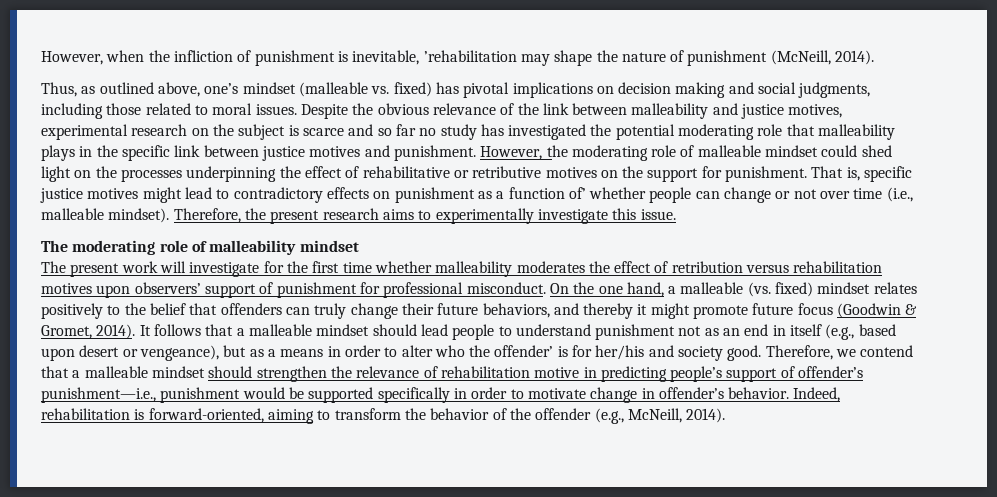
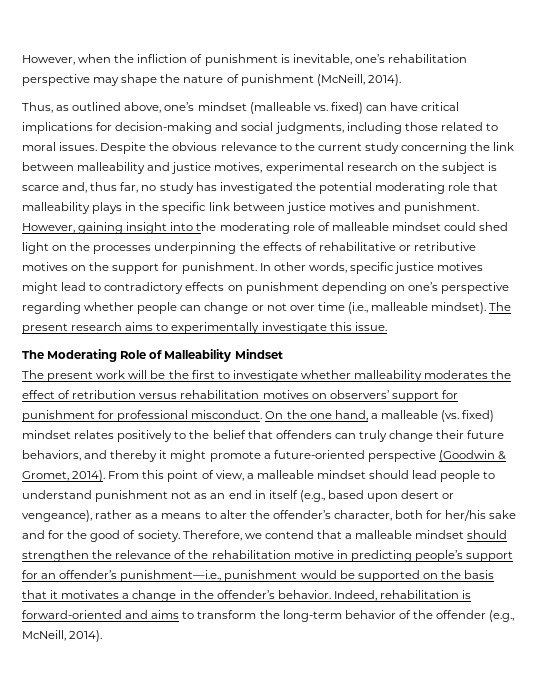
[423,50,517,62] ’rehabilitation -> [354,54,467,63] [22,74,90,86] one’s rehabilitation perspective
[435,82,726,98] has pivotal implications on decision making -> [365,102,460,111] [22,122,213,134] can have critical implications for decision-making
[500,103,515,115] of -> [279,142,468,154] to the current study concerning
[348,124,416,136] and so far -> [62,182,139,193] and, thus far,
(543, 153) none -> [78,222,194,234] gaining insight into
[304,166,342,178] effect -> [262,242,302,251] effects
[811,166,860,181] That is, -> [259,262,347,273] In other words,
[477,187,586,199] as a function of’ -> [321,282,510,294] [22,302,81,314] depending on one’s perspective regarding
[173,208,266,223] Therefore, the -> [489,302,512,311] The
[72,240,359,255] moderating role of malleability mindset -> [47,349,283,362] Moderating Role of Malleability Mindset
[189,261,372,277] investigate for the first time -> [150,370,298,382] be the first to investigate
[96,285,131,298] upon -> [311,393,327,399] on
[259,282,274,294] of -> [441,390,458,399] for
[752,303,833,315] future focus -> [263,450,436,462] a future-oriented perspective
[139,324,234,336] It follows that -> [108,470,244,482] From this point of view,
[223,345,247,357] but -> [95,510,133,519] rather
[327,345,762,361] in order to alter who the offender’ is for her/his and society good. -> [204,510,517,521] [22,530,180,542] to alter the offender’s character, both for her/his sake and for the good of society.
(438, 372) none -> [188,550,209,559] the
[780,366,795,378] of -> [22,570,57,579] for an
[377,387,586,403] specifically in order to motivate -> [422,570,495,579] [22,590,130,599] on the basis that it motivates a
(655, 393) none -> [193,590,214,599] the
[148,408,314,424] forward-oriented, aiming -> [22,610,180,619] forward-oriented and aims
(426, 414) none -> [282,610,342,622] long-term

